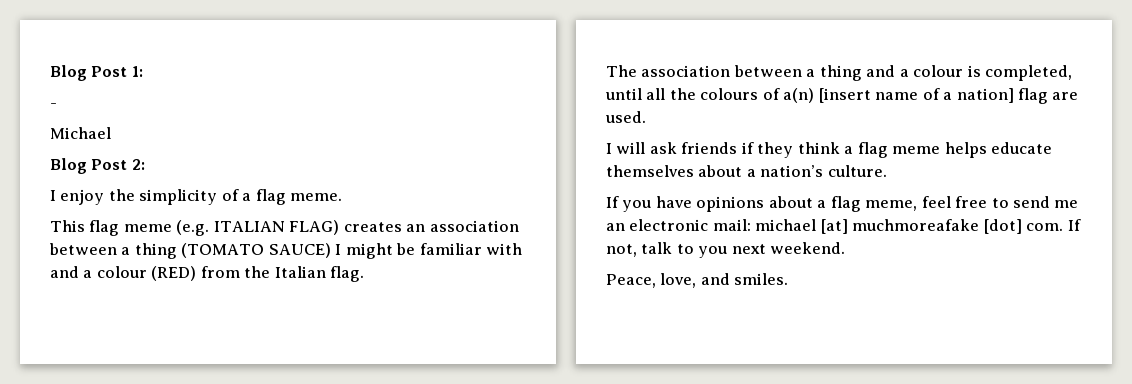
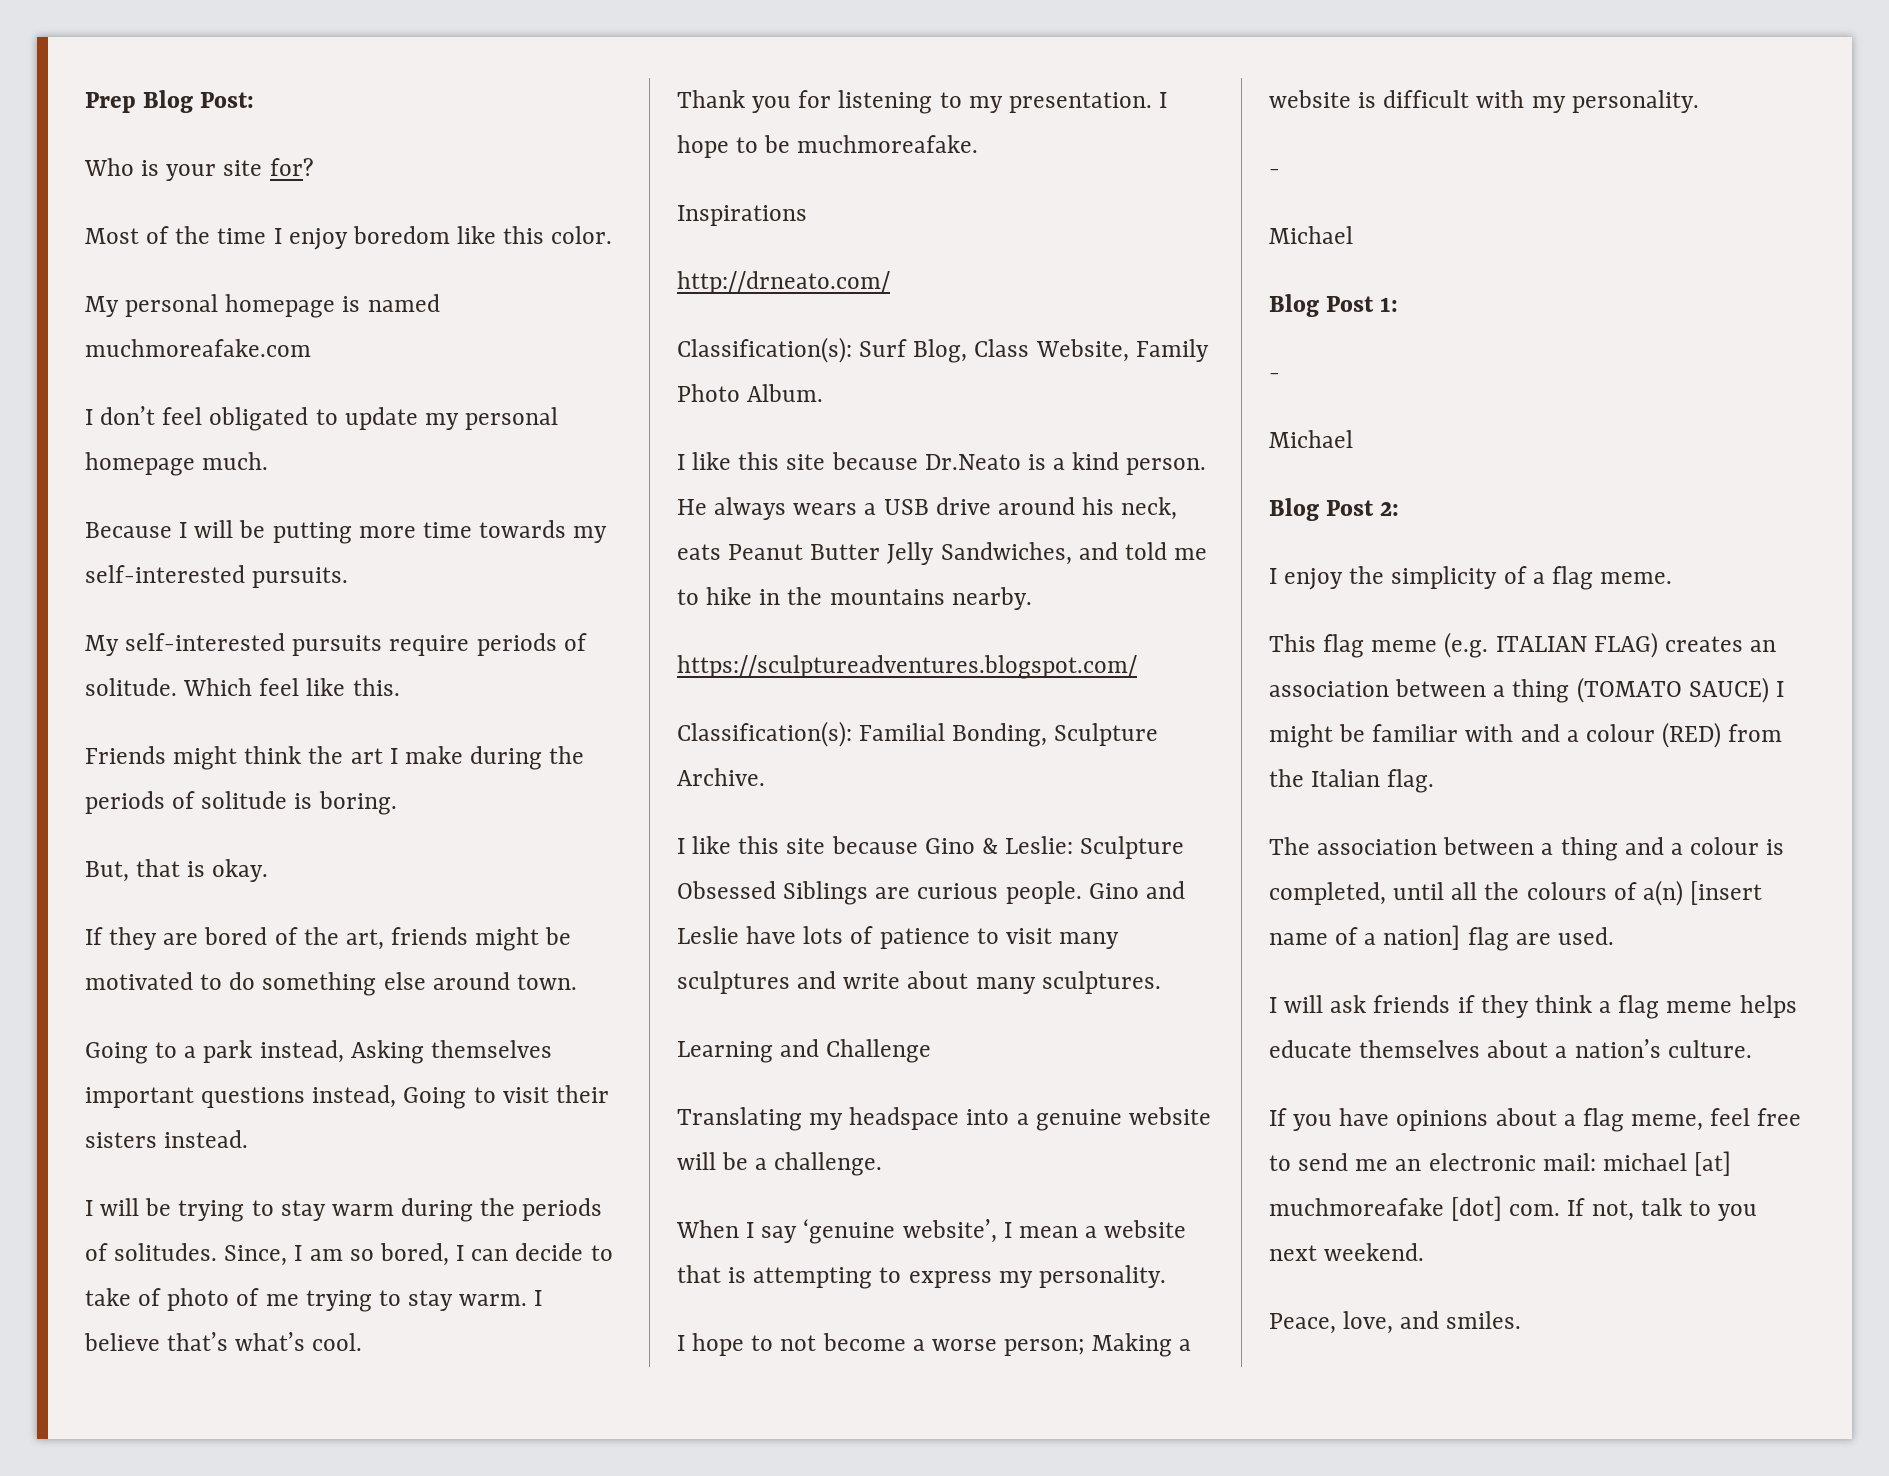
(50, 73) none -> [85,90,255,113] [84,158,314,181] [85,226,613,250] [85,294,440,318] [85,339,311,357] [85,406,559,431] [85,452,269,476] [85,520,608,544] [85,565,349,588] [85,633,587,656] [85,678,400,696] [85,746,585,770] [85,791,397,815] [85,859,269,882] [85,927,572,951] [85,972,577,996] [85,1040,552,1064] [85,1085,609,1109] [85,1130,249,1148] [85,1198,603,1222] [85,1243,613,1266] [85,1288,543,1312] [84,1332,363,1351] [677,90,1168,114] [677,135,979,158] [677,205,807,226] [677,271,890,294] [677,337,1209,363] [677,384,824,402] [677,452,1207,475] [677,497,1178,520] [677,542,1208,565] [677,587,1032,610] [677,655,1137,679] [677,721,1159,747] [677,768,765,786] [677,836,1185,859] [677,881,1185,905] [677,926,1120,949] [677,971,1161,994] [677,1039,932,1063] [677,1107,1211,1131] [677,1152,883,1176] [676,1219,1187,1244] [677,1265,1166,1289] [677,1333,1192,1357] [1269,90,1699,113] [1269,169,1280,176] [1269,226,1353,244] Prep Blog Post: // Who is your site for? // Most of the time I enjoy boredom like this color. // My personal homepage is named muchmoreafake.com // I don’t feel obligated to update my personal homepage much. // Because I will be putting more time towards my self-interested pursuits. // My self-interested pursuits require periods of solitude. Which feel like this. // Friends might think the art I make during the periods of solitude is boring. // But, that is okay. // If they are bored of the art, friends might be motivated to do something else around town. // Going to a park instead, Asking themselves important questions instead, Going to visit their sisters instead. // I will be trying to stay warm during the periods of solitudes. Since, I am so bored, I can decide to take of photo of me trying to stay warm. I believe that’s what’s cool. // Thank you for listening to my presentation. I hope to be muchmoreafake. // Inspirations // http://drneato.com/ // Classification(s): Surf Blog, Class Website, Family Photo Album. // I like this site because Dr.Neato is a kind person. He always wears a USB drive around his neck, eats Peanut Butter Jelly Sandwiches, and told me to hike in the mountains nearby. // https://sculptureadventures.blogspot.com/ // Classification(s): Familial Bonding, Sculpture Archive. // I like this site because Gino & Leslie: Sculpture Obsessed Siblings are curious people. Gino and Leslie have lots of patience to visit many sculptures and write about many sculptures. // Learning and Challenge // Translating my headspace into a genuine website will be a challenge. // When I say ‘genuine website’, I mean a website that is attempting to express my personality. // I hope to not become a worse person; Making a website is difficult with my personality. // - // Michael //

